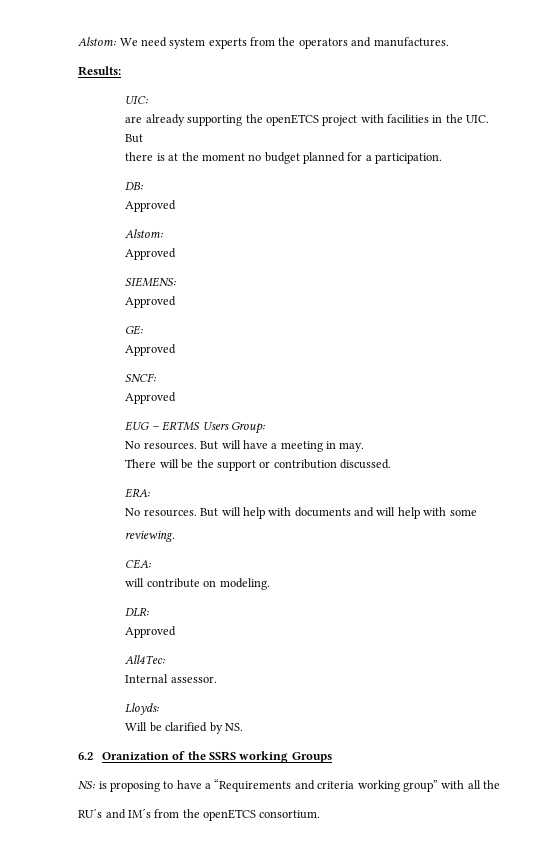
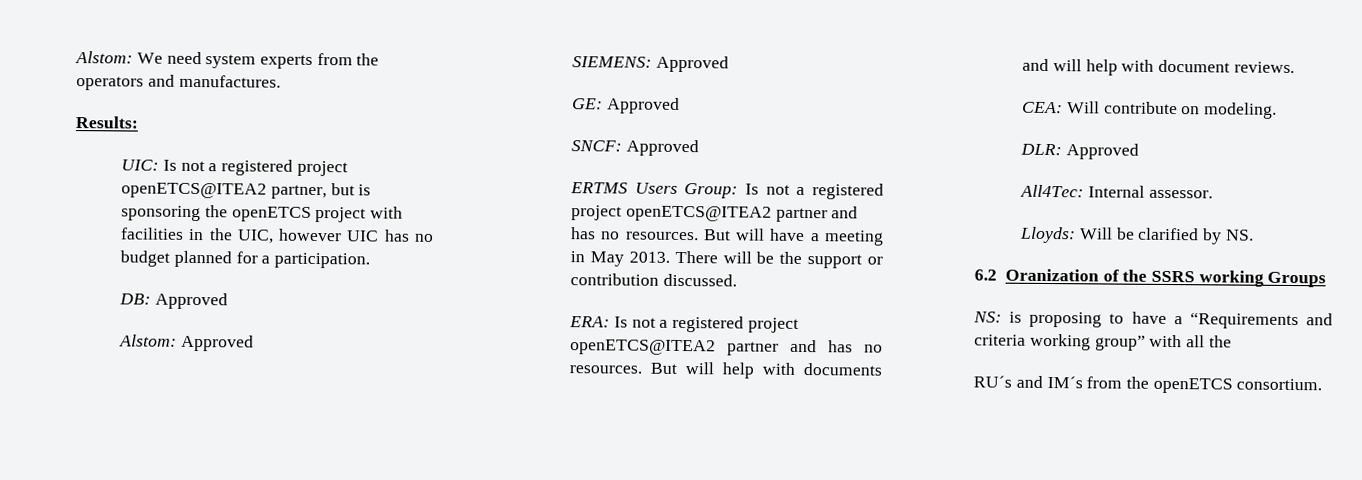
[125,114,243,126] // are already supporting -> [162,159,348,177] [121,182,372,200] [121,205,202,222] Is not a registered project openETCS@ITEA2 partner, but is sponsoring
[466,115,490,123] [125,134,144,143] [125,152,245,161] UIC. But // there is at the moment -> [236,228,410,244] UIC, however UIC has
(144, 186) // -> (152, 299) none
(164, 233) // -> (178, 340) none
(177, 282) // -> (653, 62) none
(144, 330) // -> (604, 104) none
[125,392,177,404] [125,421,159,431] // Approved // EUG – -> [625,139,699,157] Approved //
[125,441,141,449] // No -> [745,183,884,200] [571,205,859,223] [571,227,621,240] Is not a registered project openETCS@ITEA2 partner and has no
[339,442,365,452] may. // -> [590,251,670,267] May 2013.
[125,508,141,516] // No -> [613,315,799,333] [570,339,883,356] Is not a registered project openETCS@ITEA2 partner and has no
[449,509,477,516] [125,530,176,542] some // reviewing. -> [1158,59,1295,74] document reviews.
[125,578,145,587] // will -> [1066,101,1100,114] Will
(150, 612) // -> (1063, 149) none
(166, 659) // -> (1085, 191) none
(160, 709) // -> (1077, 235) none

